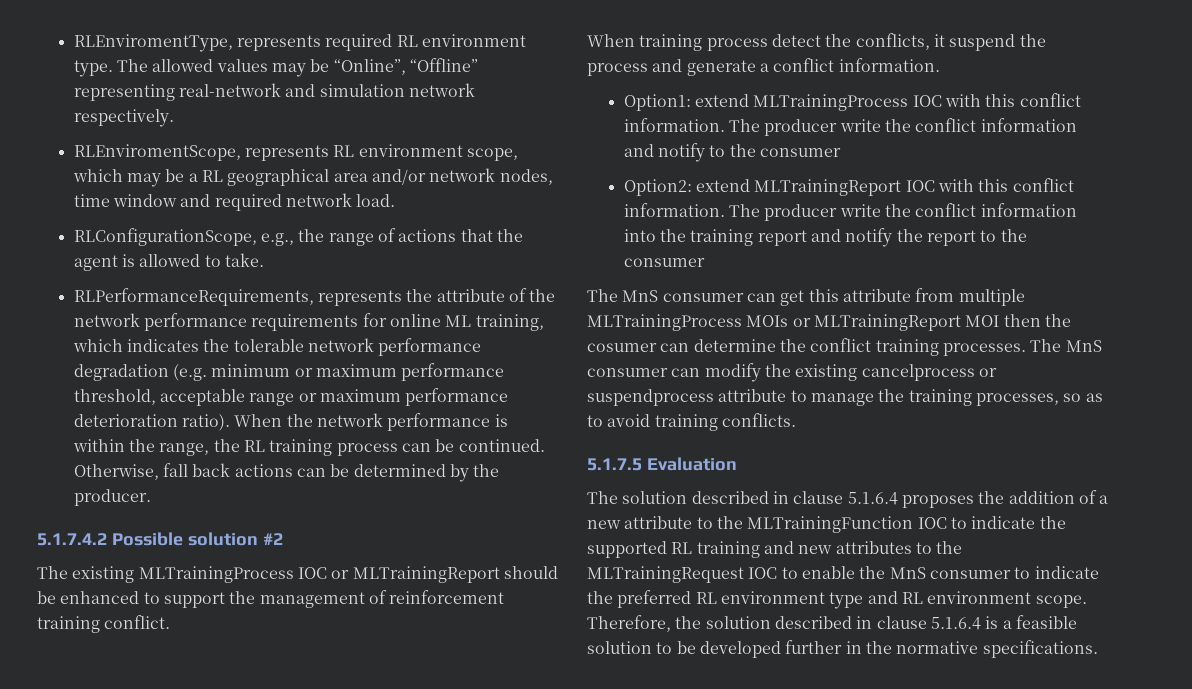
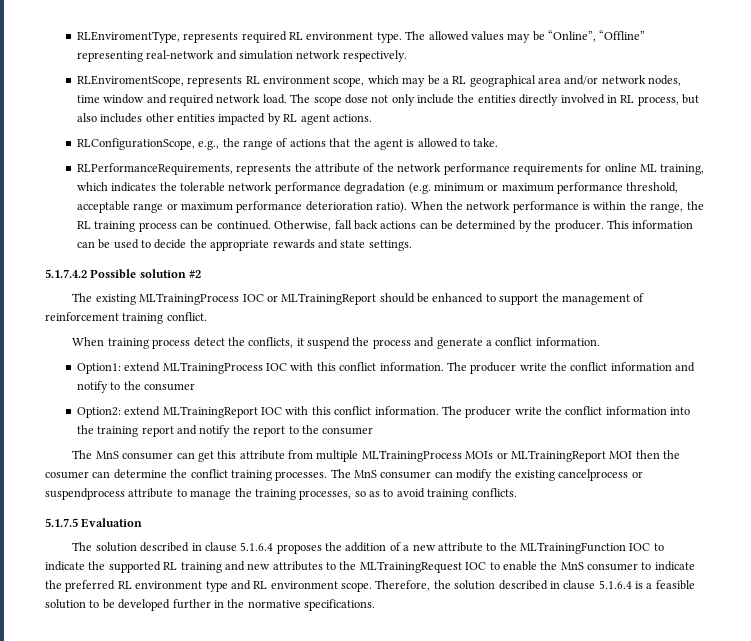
(396, 200) none -> [290,94,700,106] [76,113,372,125] The scope dose not only include the entities directly involved in RL process, but also includes other entities impacted by RL agent actions.
(151, 497) none -> [606,220,694,229] [76,239,412,251] This information can be used to decide the appropriate rewards and state settings.

